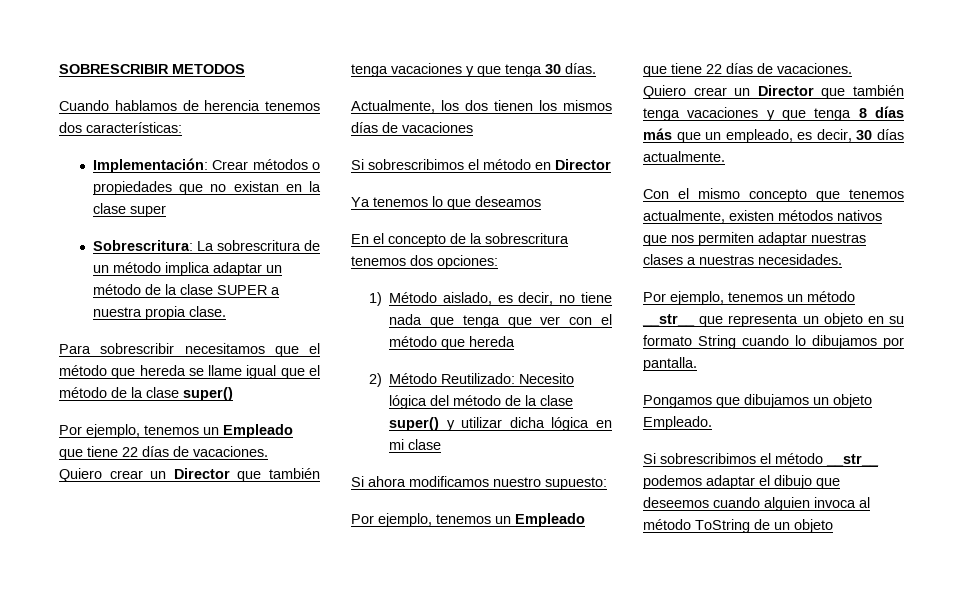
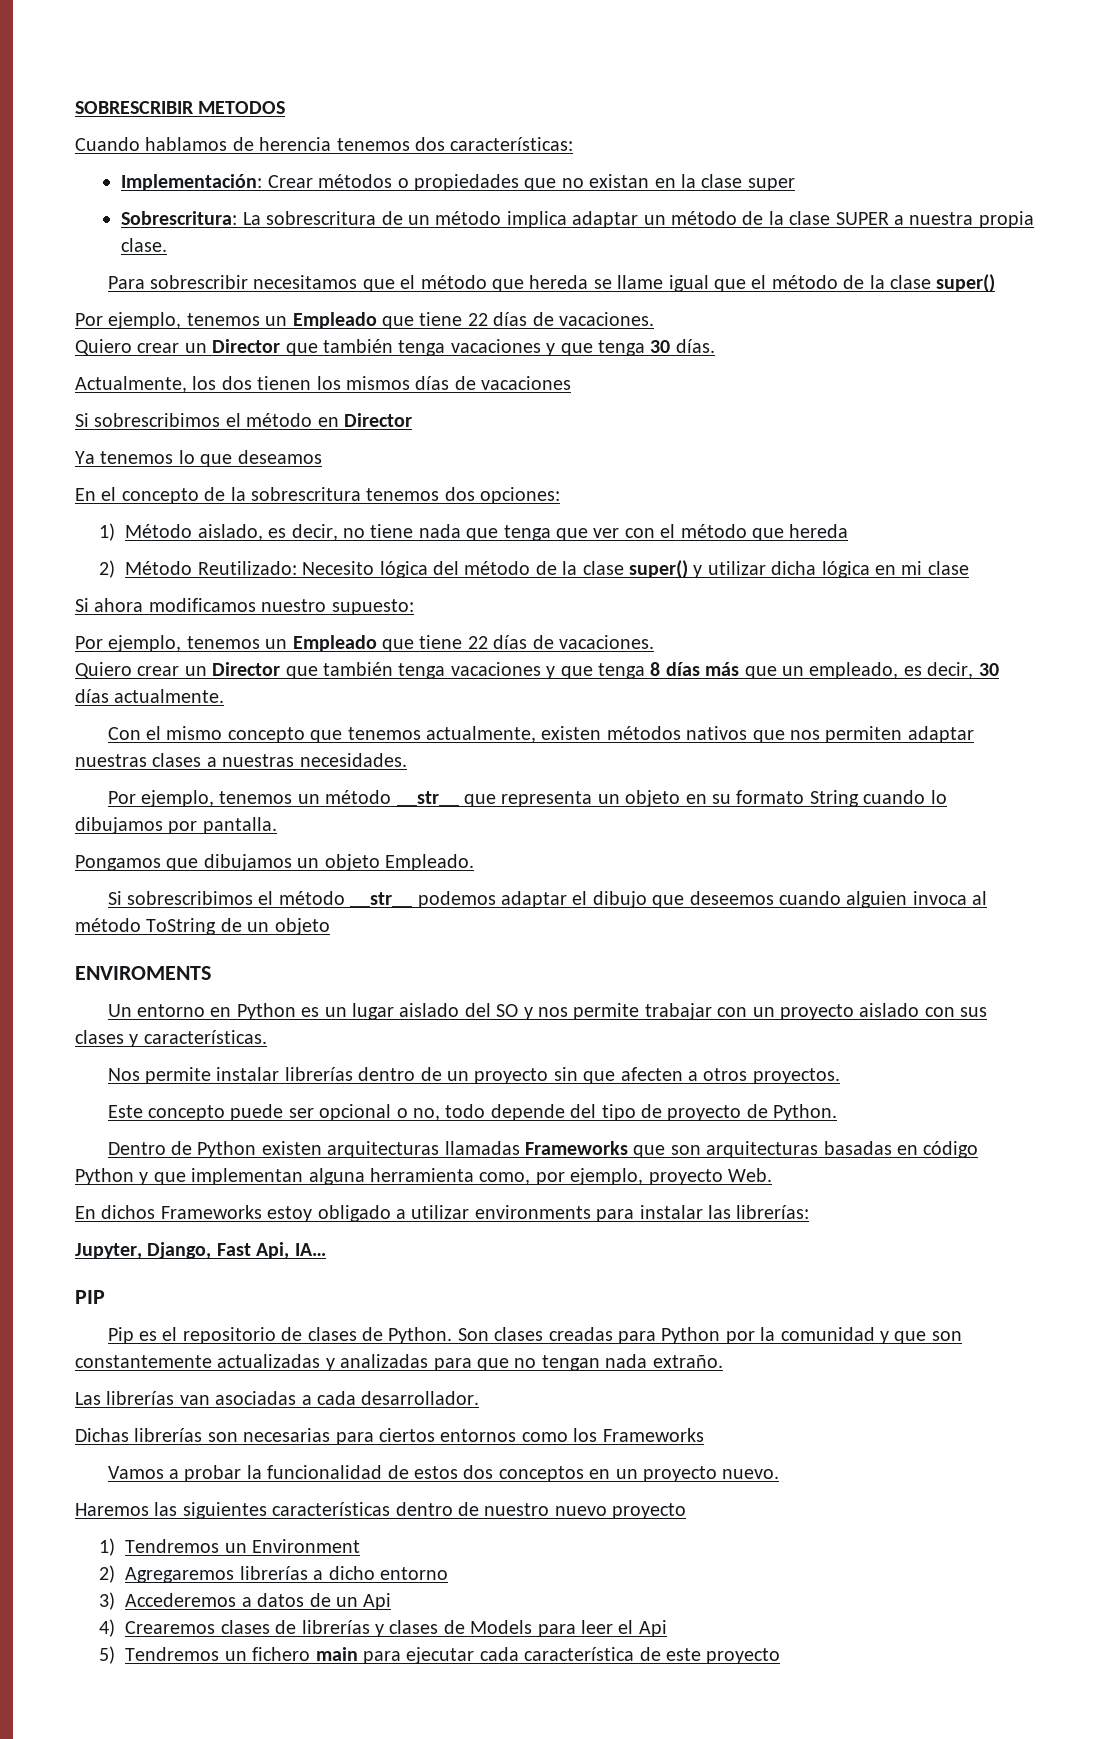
(833, 526) none -> [75,966,211,980] [107,1003,988,1020] [75,1030,267,1047] [107,1067,840,1084] [107,1104,838,1121] [107,1141,979,1158] [75,1168,772,1185] [75,1205,810,1222] [75,1242,326,1259] [75,1290,105,1304] [107,1327,962,1344] [75,1354,723,1371] [75,1391,480,1405] [75,1428,704,1445] [107,1465,780,1482] [75,1502,687,1519] [99,1538,361,1556] [99,1565,449,1583] [99,1592,392,1610] [99,1619,667,1637] [99,1646,781,1664] // ENVIROMENTS // Un entorno en Python es un lugar aislado del SO y nos permite trabajar con un proyecto aislado con sus clases y características. // Nos permite instalar librerías dentro de un proyecto sin que afecten a otros proyectos. // Este concepto puede ser opcional o no, todo depende del tipo de proyecto de Python. // Dentro de Python existen arquitecturas llamadas Frameworks que son arquitecturas basadas en código Python y que implementan alguna herramienta como, por ejemplo, proyecto Web. // En dichos Frameworks estoy obligado a utilizar environments para instalar las librerías: // Jupyter, Django, Fast Api, IA… // PIP // Pip es el repositorio de clases de Python. Son clases creadas para Python por la comunidad y que son constantemente actualizadas y analizadas para que no tengan nada extraño. // Las librerías van asociadas a cada desarrollador. // Dichas librerías son necesarias para ciertos entornos como los Frameworks // Vamos a probar la funcionalidad de estos dos conceptos en un proyecto nuevo. // Haremos las siguientes características dentro de nuestro nuevo proyecto // 1) Tendremos un Environment // 2) Agregaremos librerías a dicho entorno // 3) Accederemos a datos de un Api // 4) Crearemos clases de librerías y clases de Models para leer el Api // 5) Tendremos un fichero main para ejecutar cada característica de este proyecto

